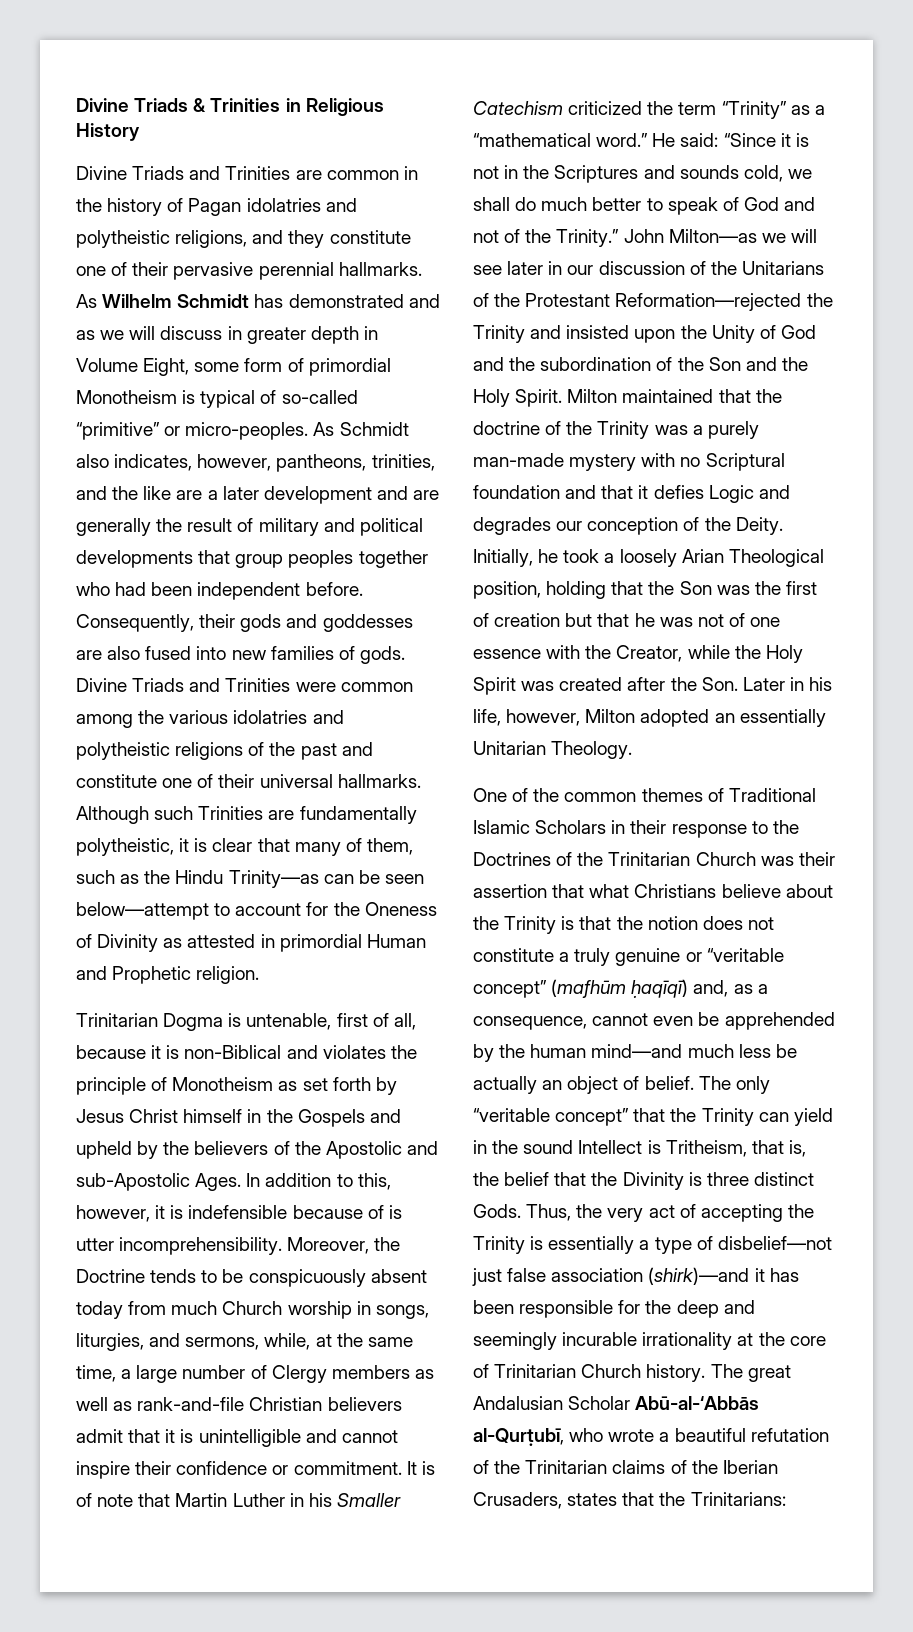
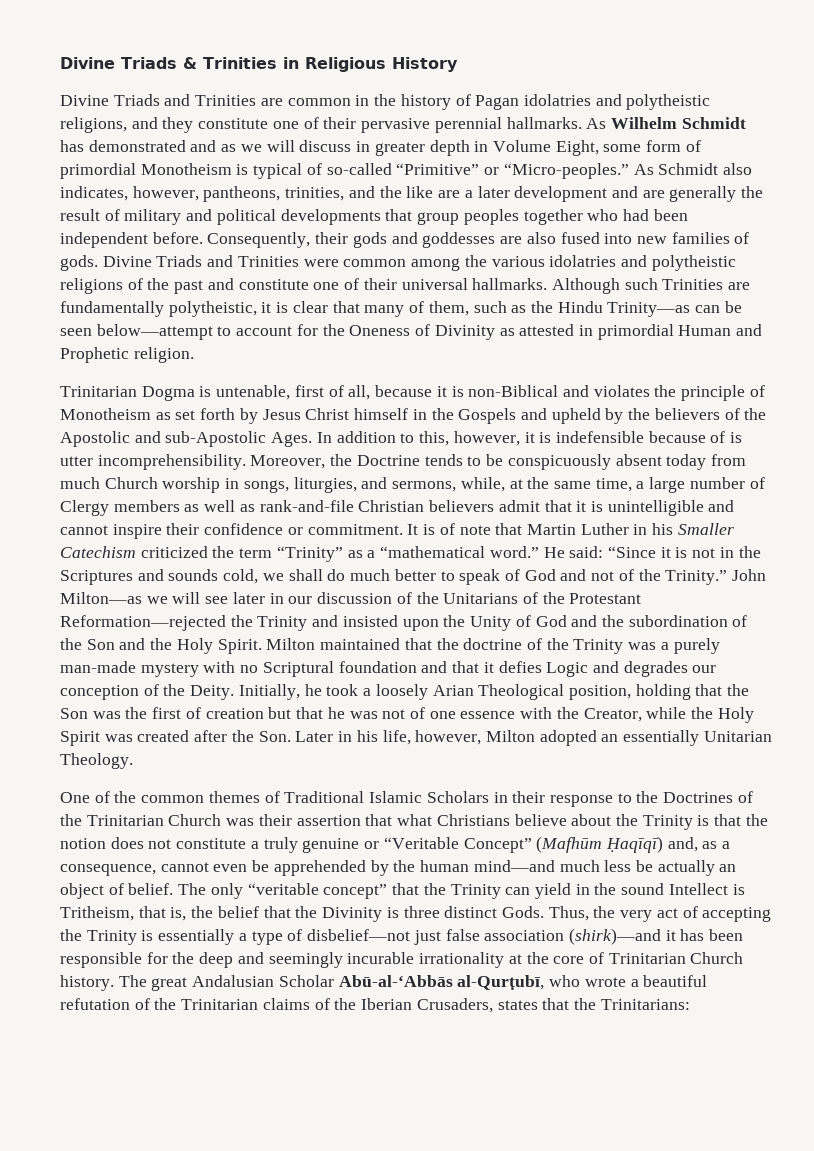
[76,422,309,440] “primitive” or micro-peoples. -> [396,163,629,179] “Primitive” or “Micro-peoples.”
[706,948,784,962] [473,979,689,998] “veritable concept” (mafhūm ḥaqīqī) -> [383,836,663,853] “Veritable Concept” (Mafhūm Ḥaqīqī)

